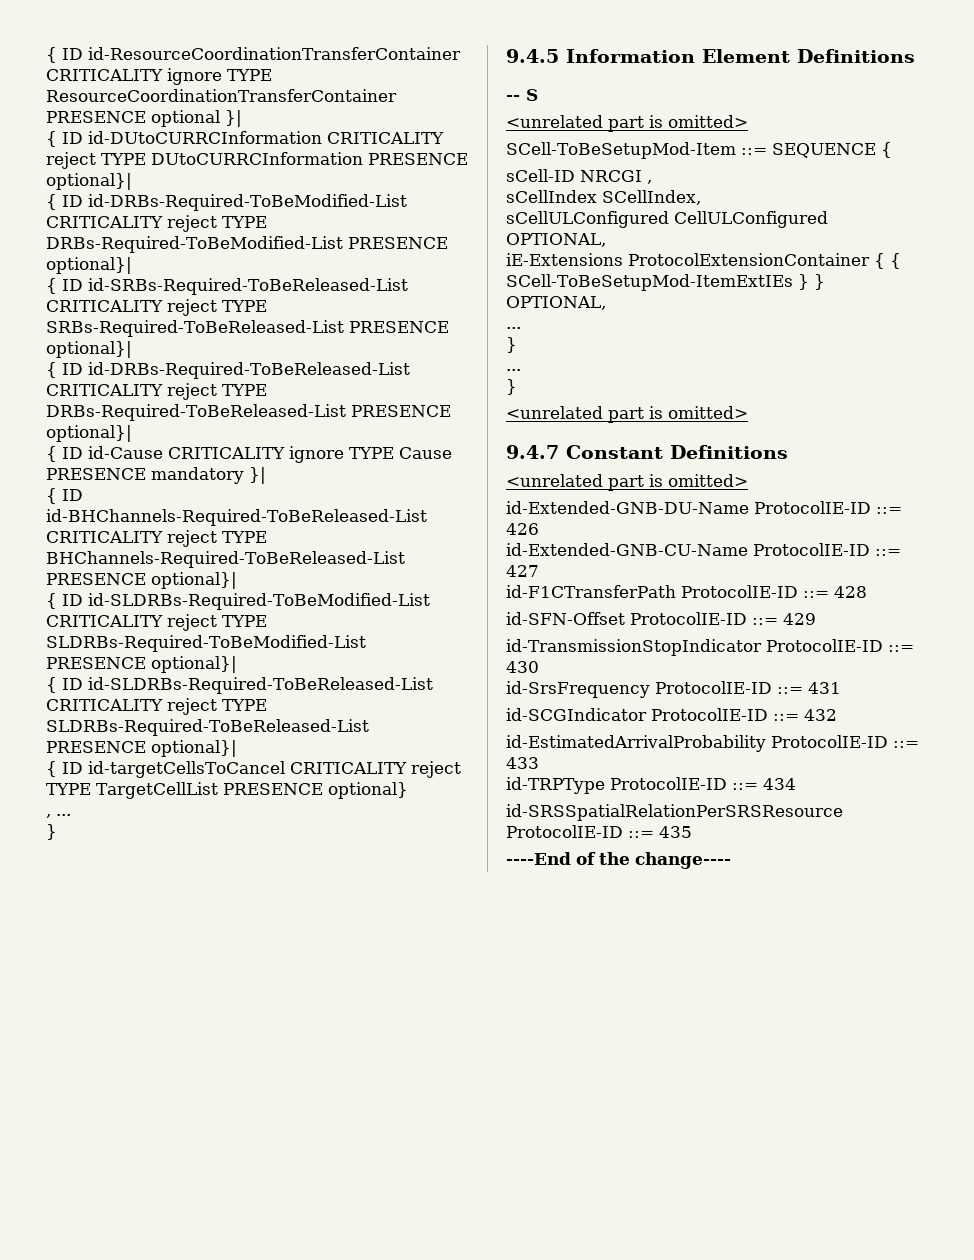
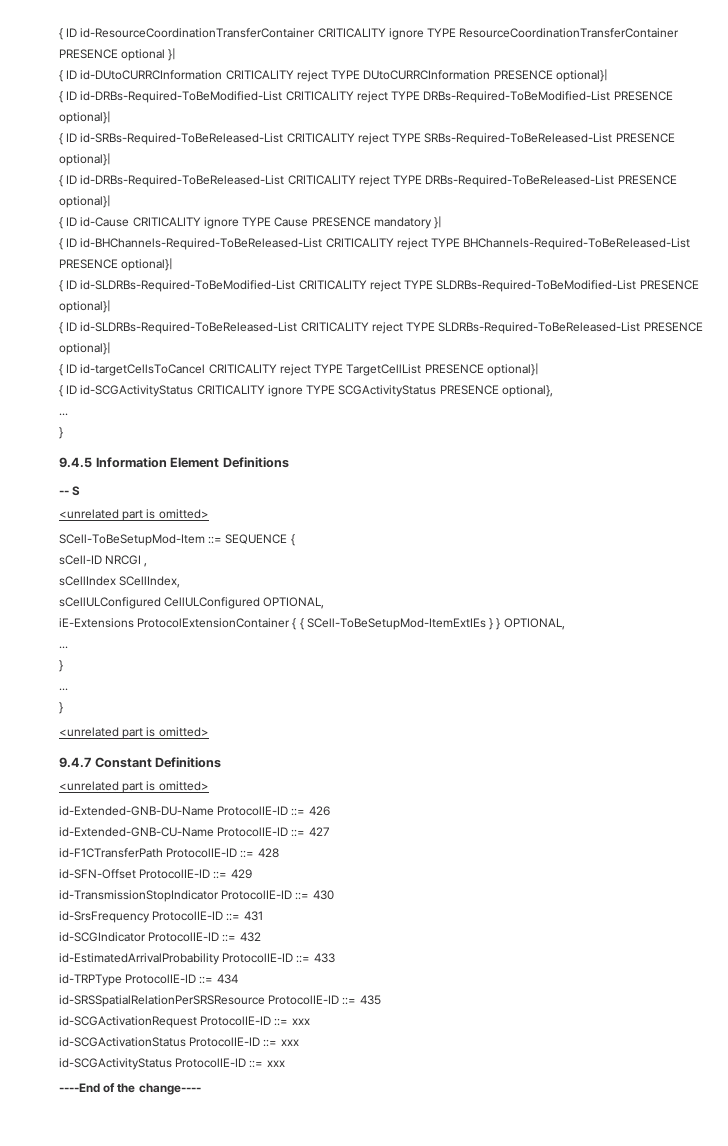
[327,782,408,799] [46,814,51,818] optional} // , -> [486,363,539,376] [59,385,553,397] optional}| // { ID id-SCGActivityStatus CRITICALITY ignore TYPE SCGActivityStatus PRESENCE optional}, //
(692, 832) none -> [59,1016,310,1028] [59,1037,299,1047] [59,1058,285,1070] // id-SCGActivationRequest ProtocolIE-ID ::= xxx // id-SCGActivationStatus ProtocolIE-ID ::= xxx // id-SCGActivityStatus ProtocolIE-ID ::= xxx

